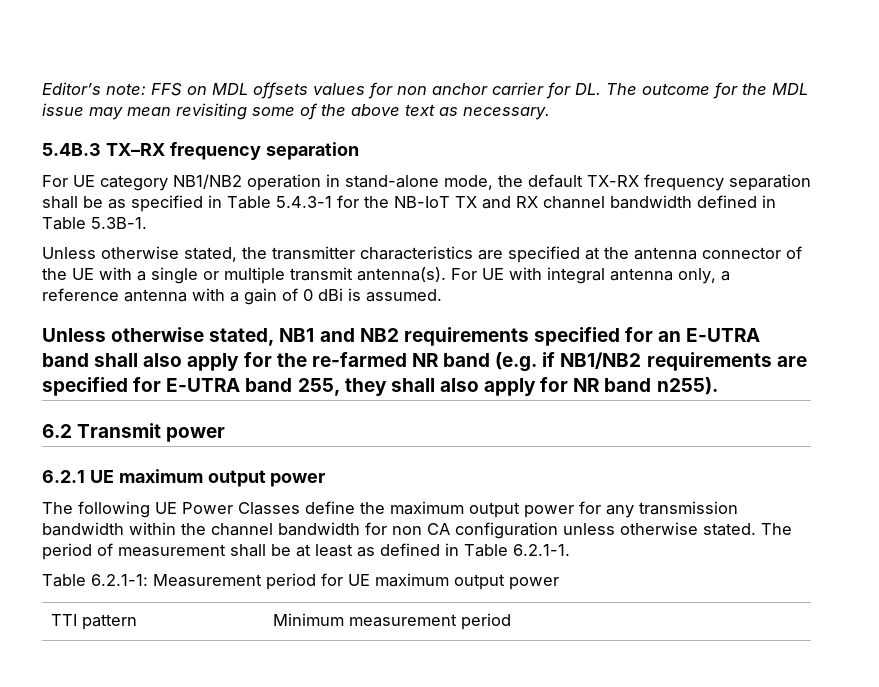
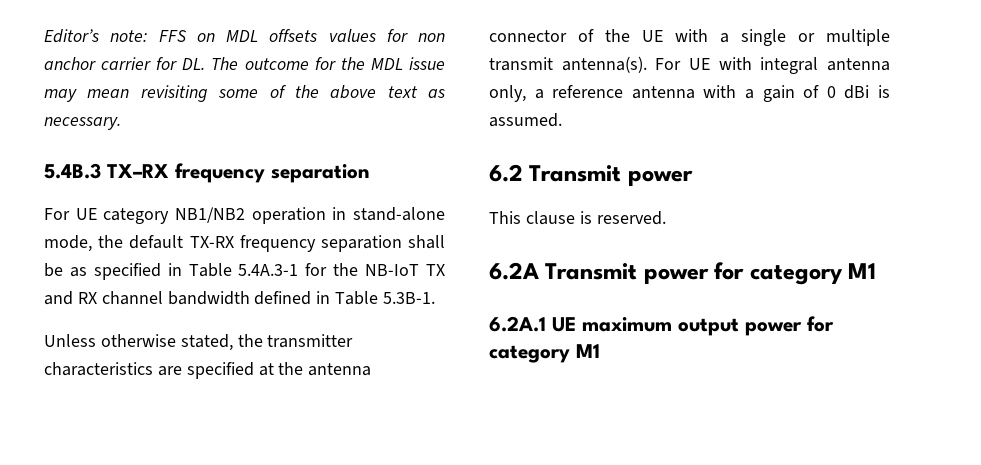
[276,196,332,208] 5.4.3-1 -> [238,264,299,276] 5.4A.3-1
[42,327,761,346] [42,352,807,372] [42,377,718,396] [42,423,226,442] [42,469,326,487] [42,501,738,518] [42,522,792,539] [42,543,570,560] [42,573,559,590] [50,614,137,630] [272,613,511,630] Unless otherwise stated, NB1 and NB2 requirements specified for an E-UTRA band shall also apply for the re-farmed NR band (e.g. if NB1/NB2 requirements are specified for E-UTRA band 255, they shall also apply for NR band n255). // 6.2 Transmit power // 6.2.1 UE maximum output power // The following UE Power Classes define the maximum output power for any transmission bandwidth within the channel bandwidth for non CA configuration unless otherwise stated. The period of measurement shall be at least as defined in Table 6.2.1-1. // Table 6.2.1-1: Measurement period for UE maximum output power // TTI pattern | Minimum measurement period -> [489,164,693,186] [489,211,666,225] [489,262,877,285] [489,316,834,336] [489,344,600,363] 6.2 Transmit power // This clause is reserved. // 6.2A Transmit power for category M1 // 6.2A.1 UE maximum output power for category M1

